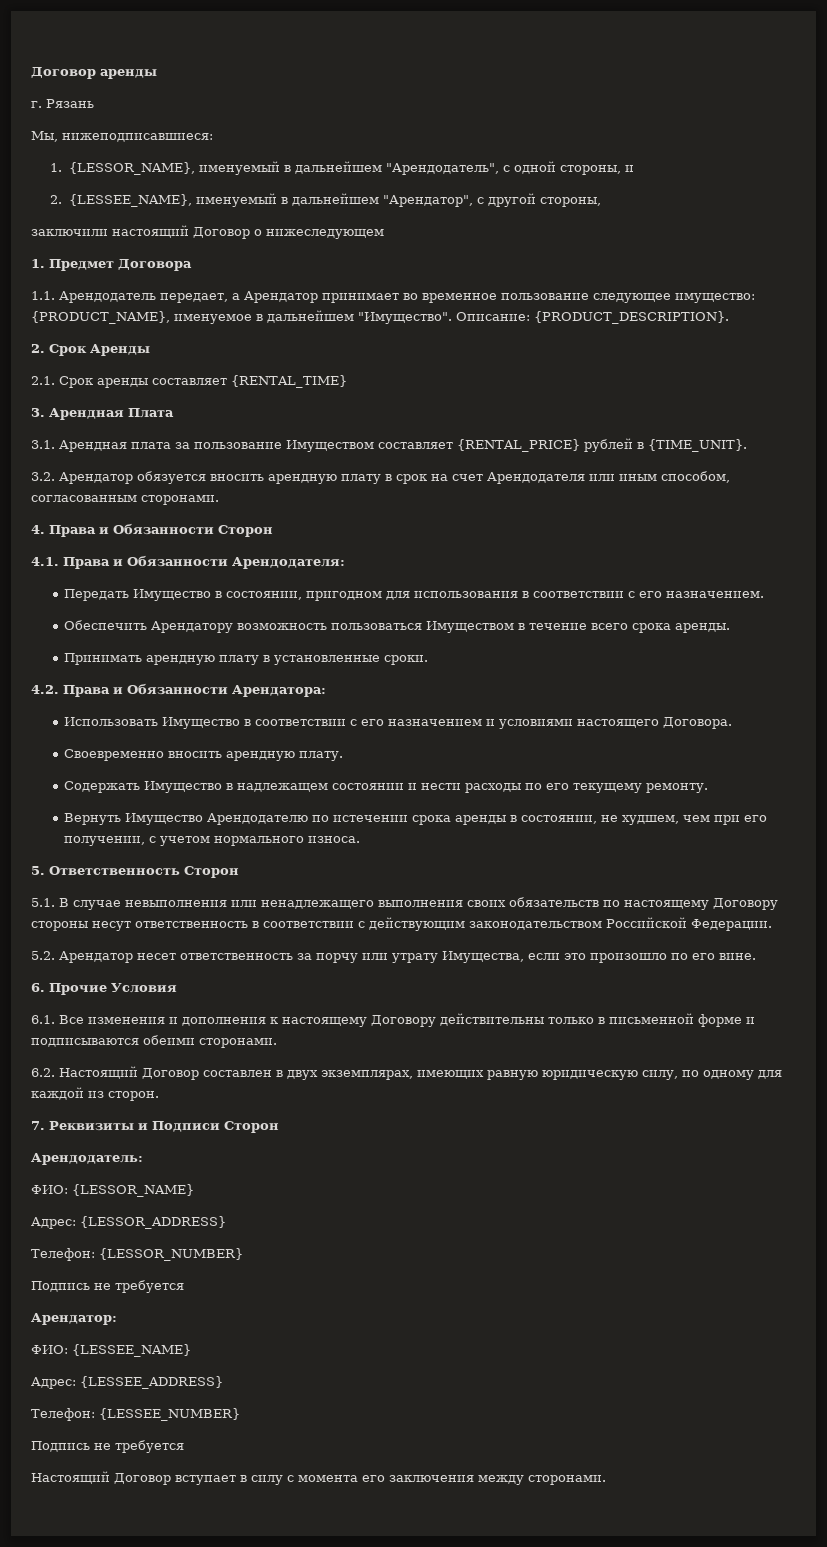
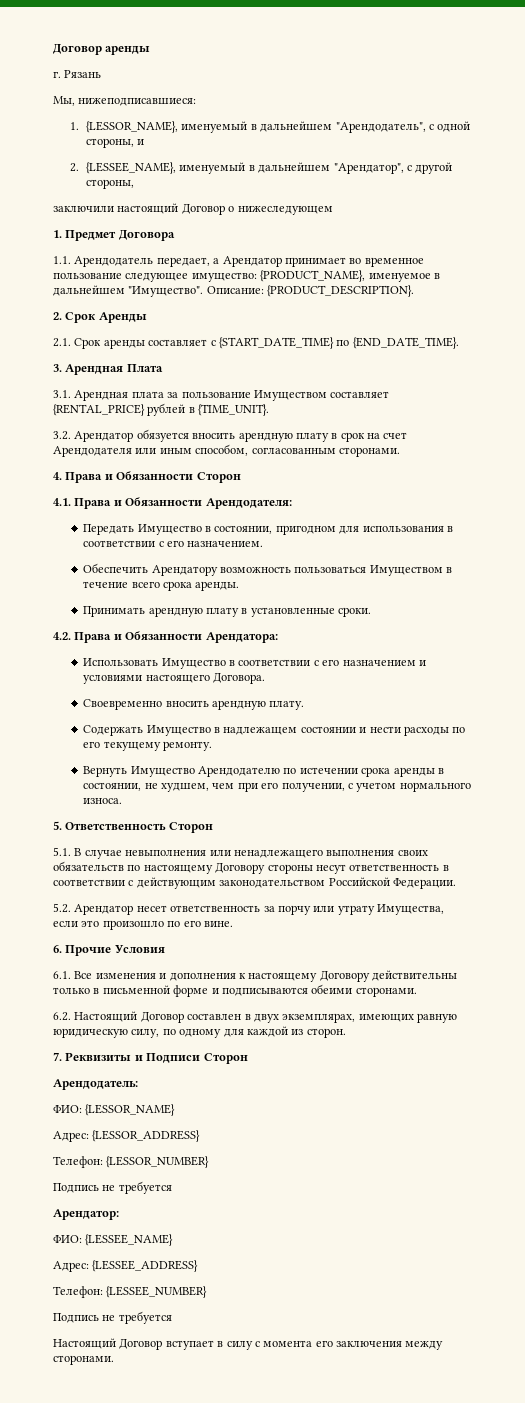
[231,375,347,388] {RENTAL_TIME} -> [210,337,459,349] c {START_DATE_TIME} по {END_DATE_TIME}.

